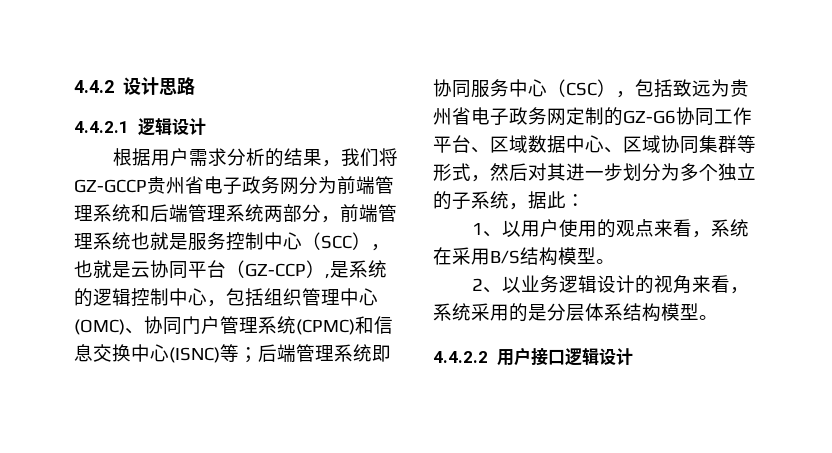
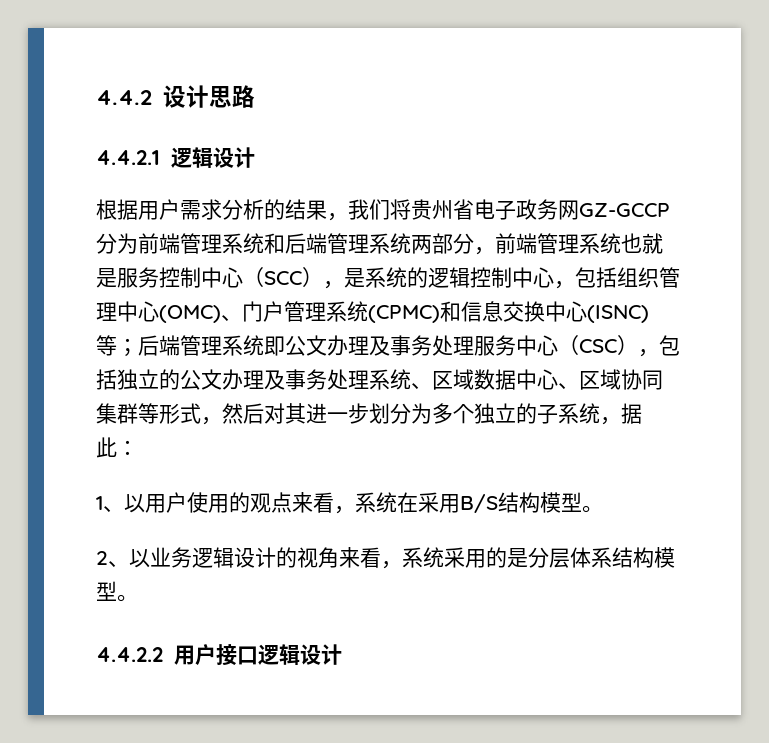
[74,176,299,195] GZ-GCCP贵州省电子政务网 -> [411,199,670,220] 贵州省电子政务网GZ-GCCP
[74,260,330,279] 也就是云协同平台（GZ-CCP）, -> (344, 285) none
[144,316,182,335] 协同 -> (242, 318) none
[433,79,471,98] 协同 -> [285,335,474,356] 公文办理及事务处理
[673,79,749,97] [433,107,752,126] [433,135,471,153] 致远为贵州省电子政务网定制的GZ-G6协同工作平台 -> [117,369,411,390] 独立的公文办理及事务处理系统

